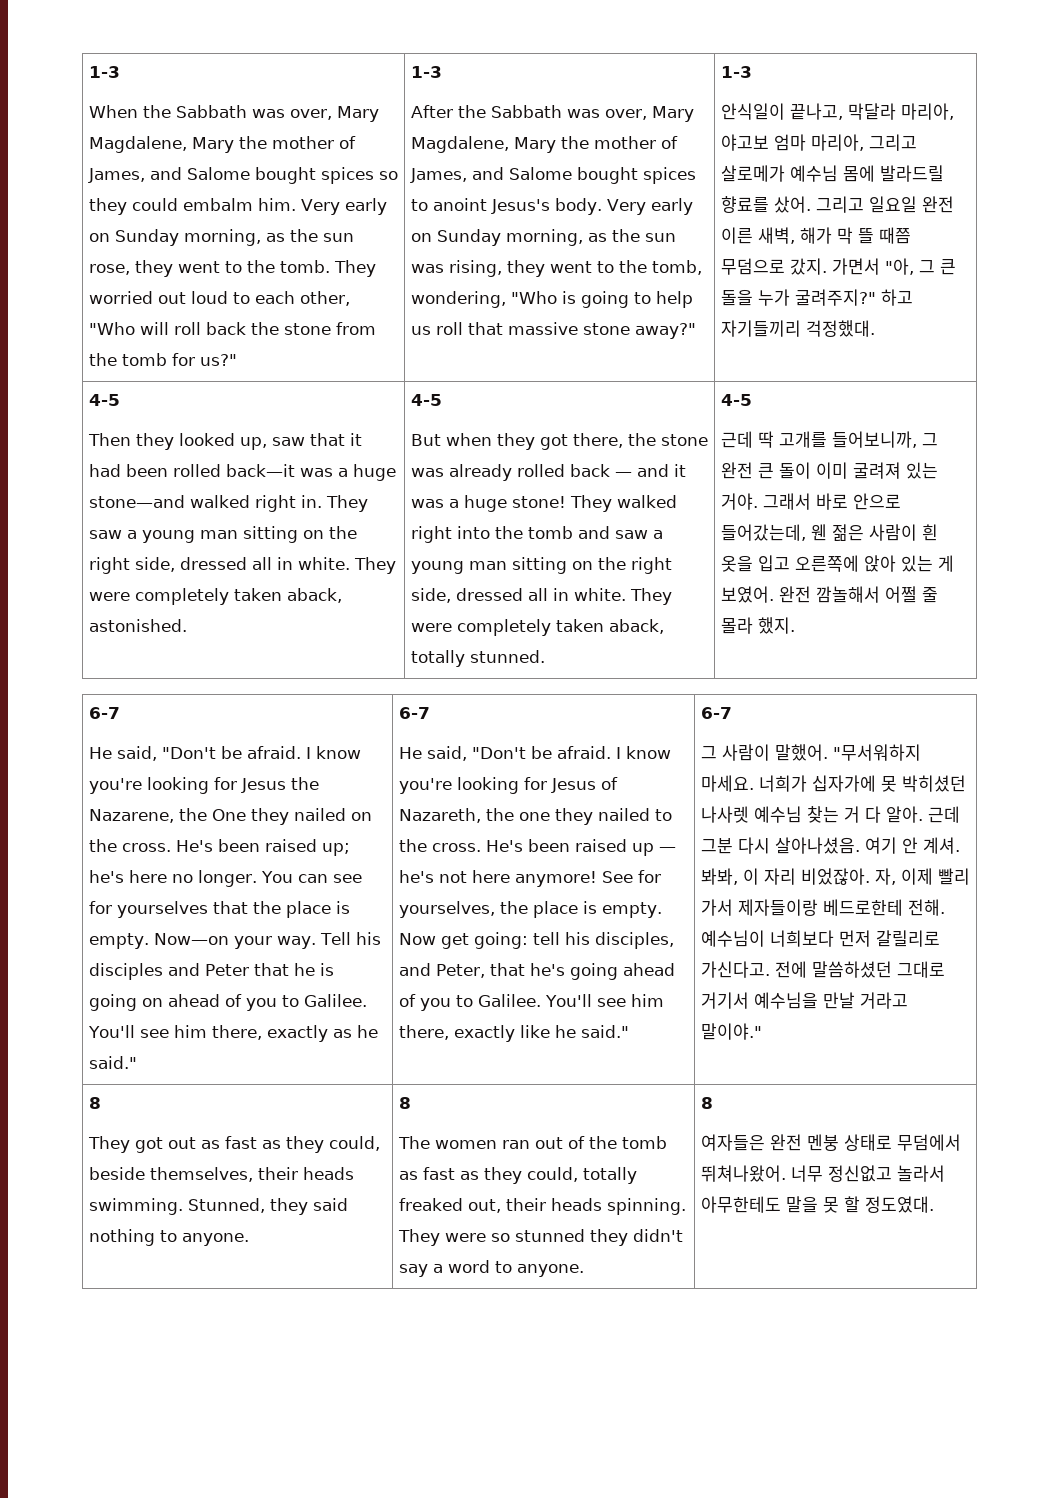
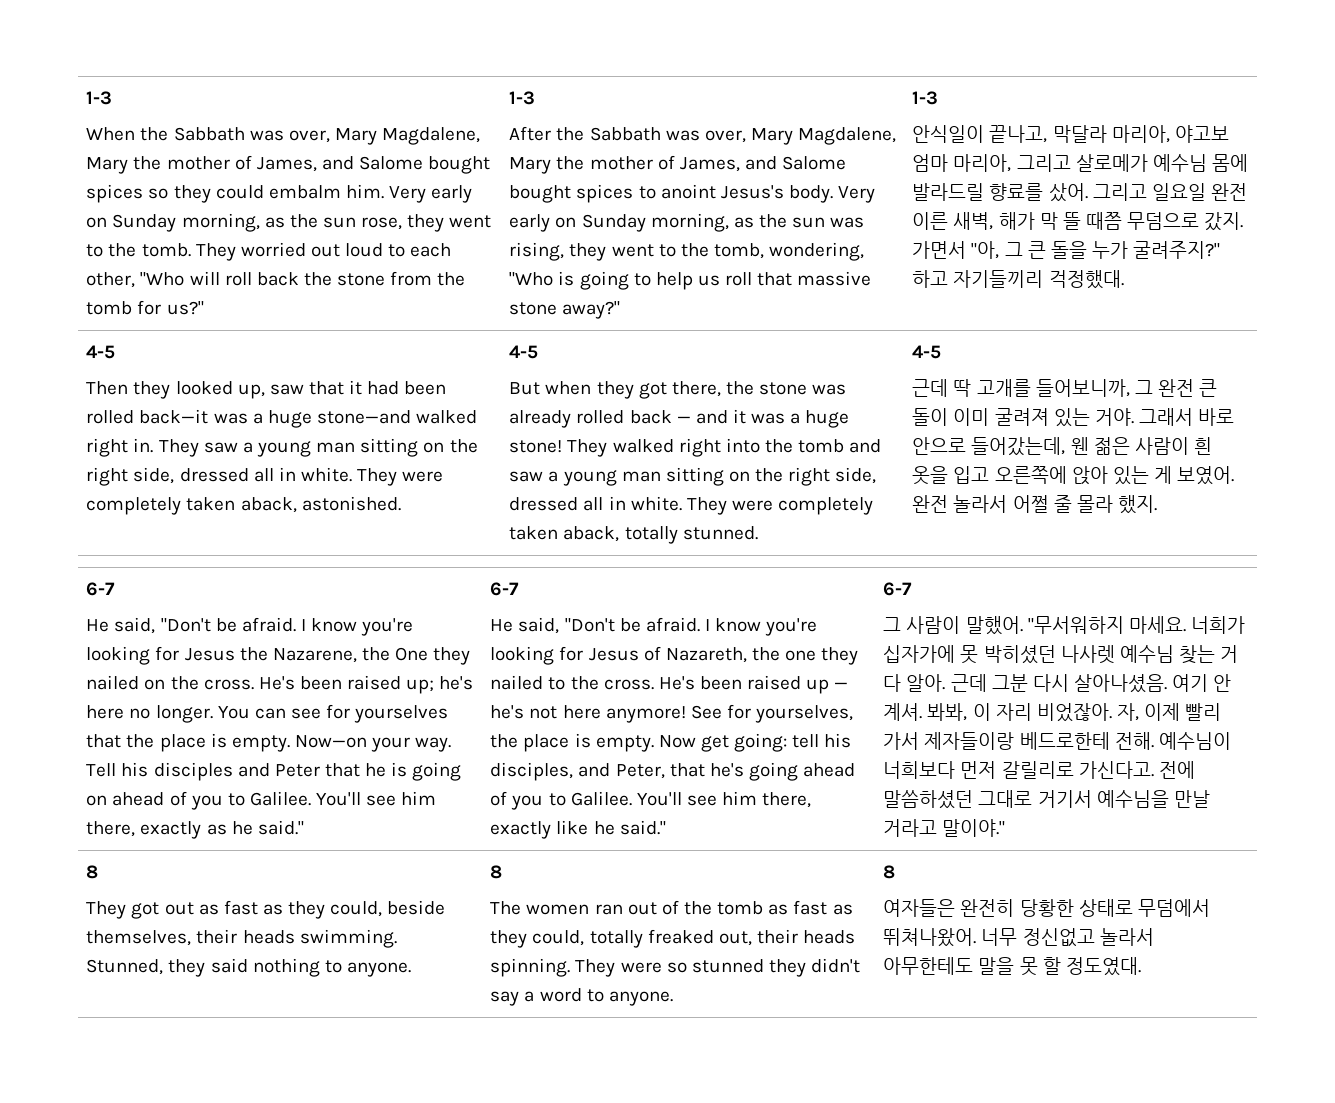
[815,586,880,603] 깜놀해서 -> [953,495,1008,513] 놀라서
[769,1134,839,1151] 완전 멘붕 -> [960,899,1074,917] 완전히 당황한

